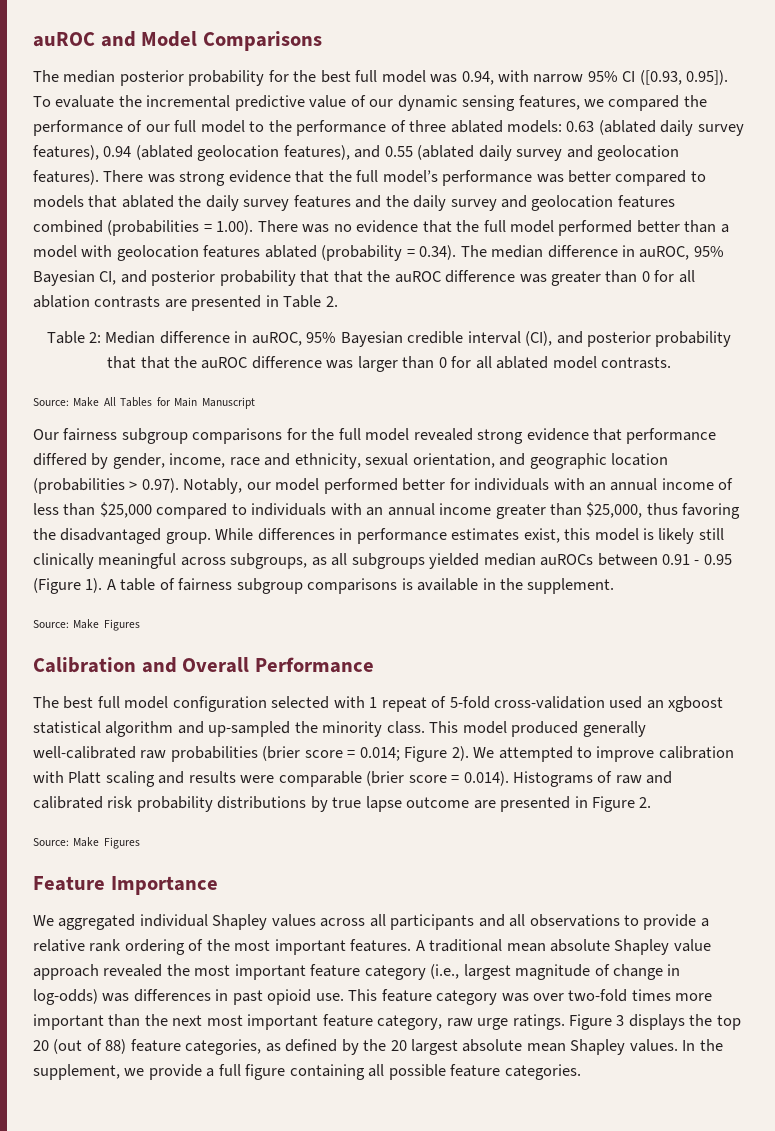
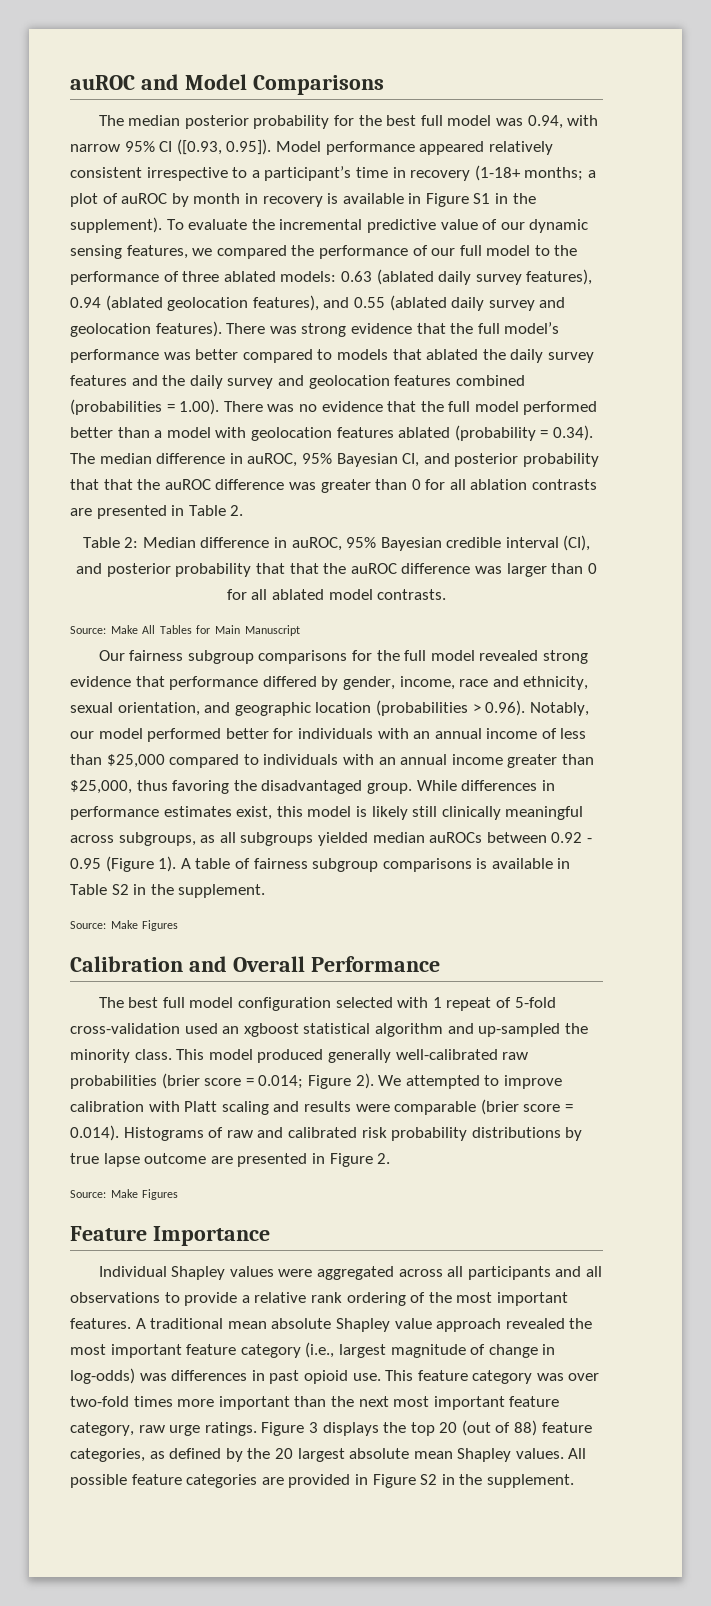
(729, 77) none -> [275,141,553,155] [70,165,596,181] [70,193,536,207] [70,217,162,233] Model performance appeared relatively consistent irrespective to a participant’s time in recovery (1-18+ months; a plot of auROC by month in recovery is available in Figure S1 in the supplement).
[141,478,179,493] 0.97). -> [485,700,526,716] 0.96).
[662,554,691,565] 0.91 -> [551,832,583,843] 0.92
(496, 584) none -> [70,884,147,895] Table S2 in
[33,914,316,930] We aggregated individual Shapley values -> [98,1266,395,1280] Individual Shapley values were aggregated
[682,1039,723,1051] [33,1064,581,1080] In the supplement, we provide a full figure containing all possible feature categories. -> [568,1448,587,1459] [70,1474,574,1488] All possible feature categories are provided in Figure S2 in the supplement.

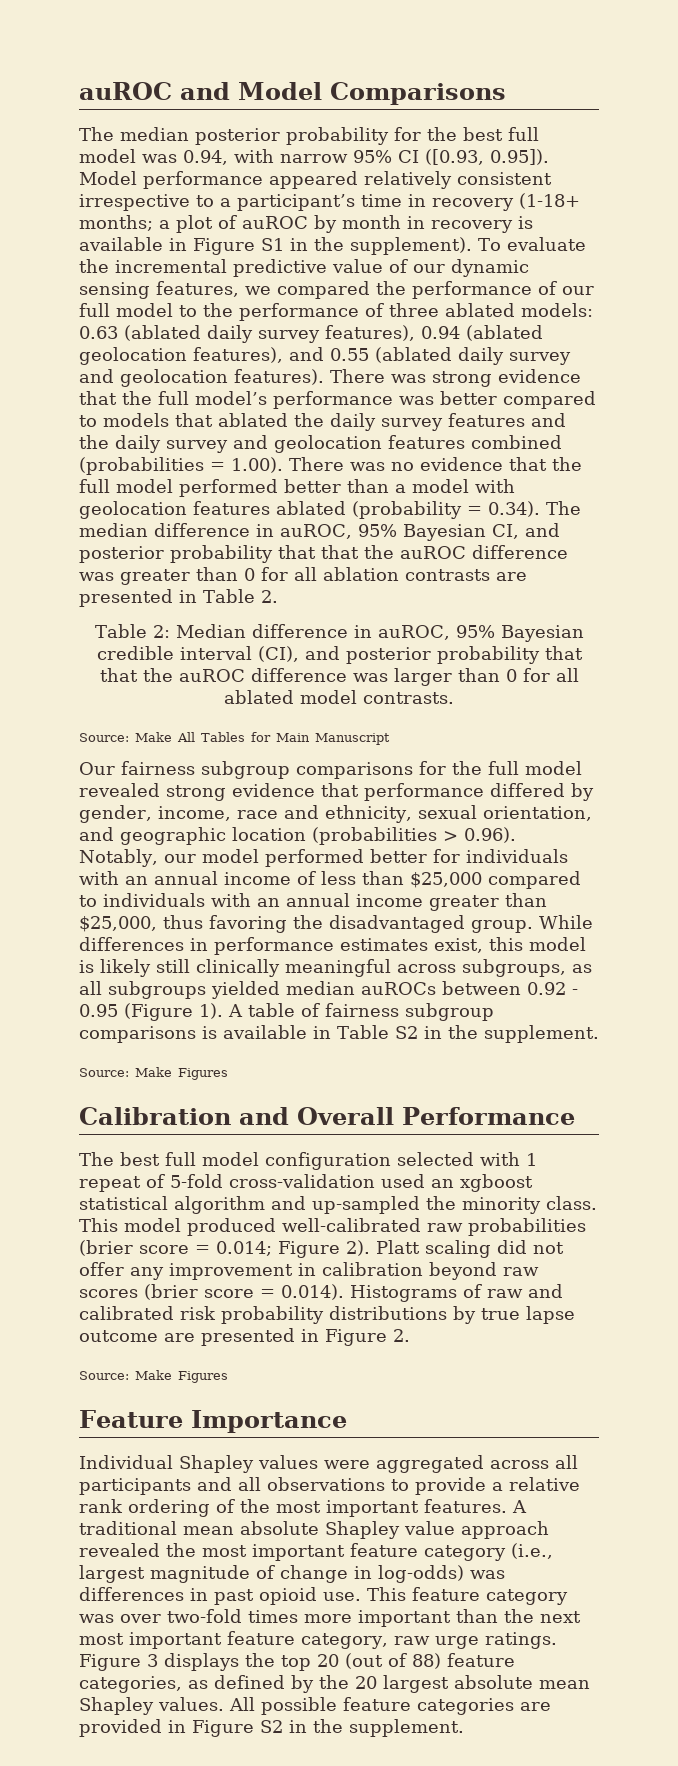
[327,1049,391,1063] generally -> (276, 1227) none
[378,1075,562,1089] [70,1101,477,1115] We attempted to improve calibration with Platt scaling and results were comparable -> [376,1240,564,1258] [79,1262,539,1280] [79,1289,138,1298] Platt scaling did not offer any improvement in calibration beyond raw scores

